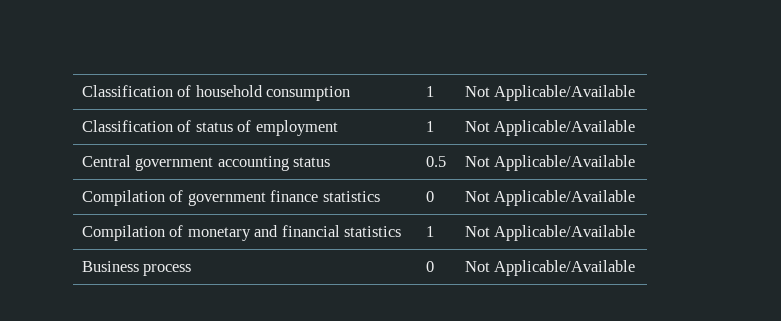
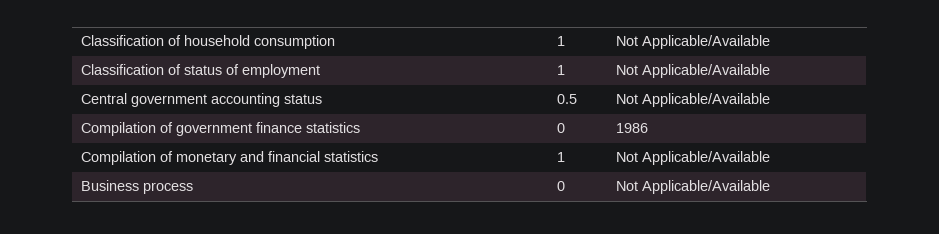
[464,190,636,206] Not Applicable/Available -> [616,123,649,133] 1986

